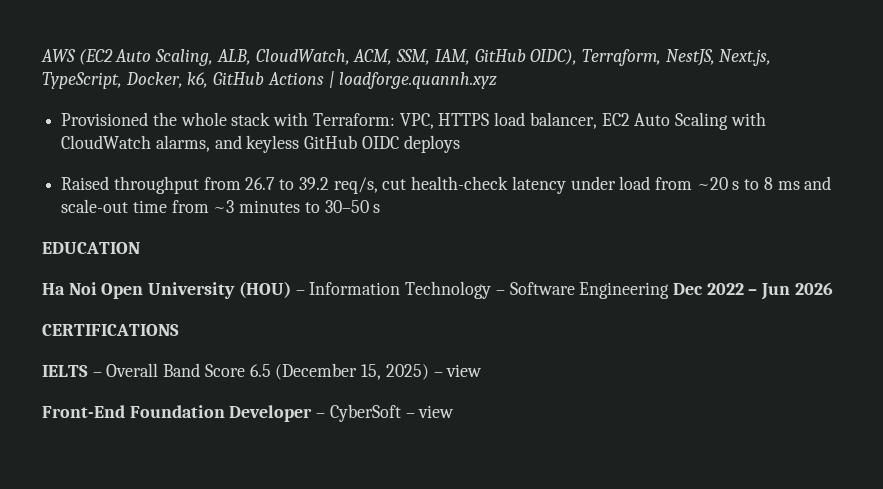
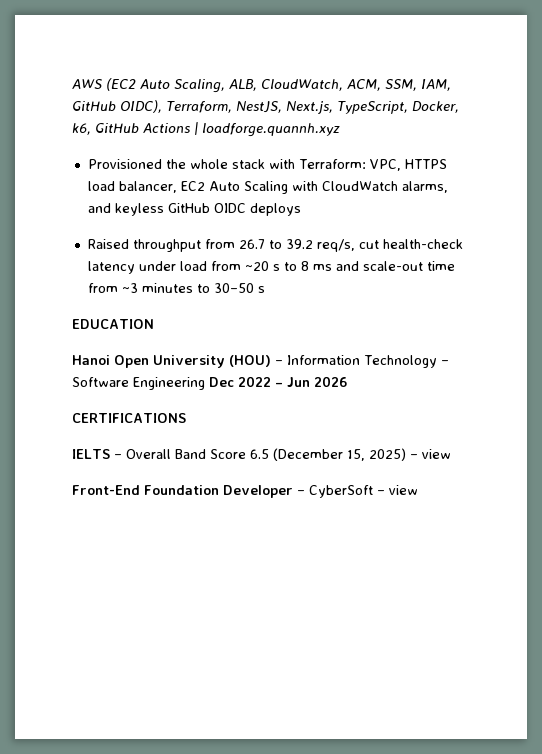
[42,282,97,295] Ha Noi -> [72,355,110,365] Hanoi

